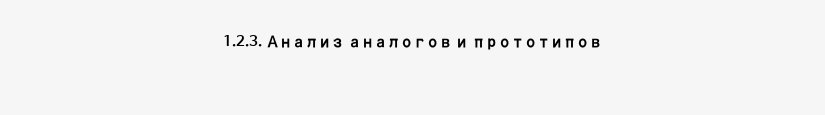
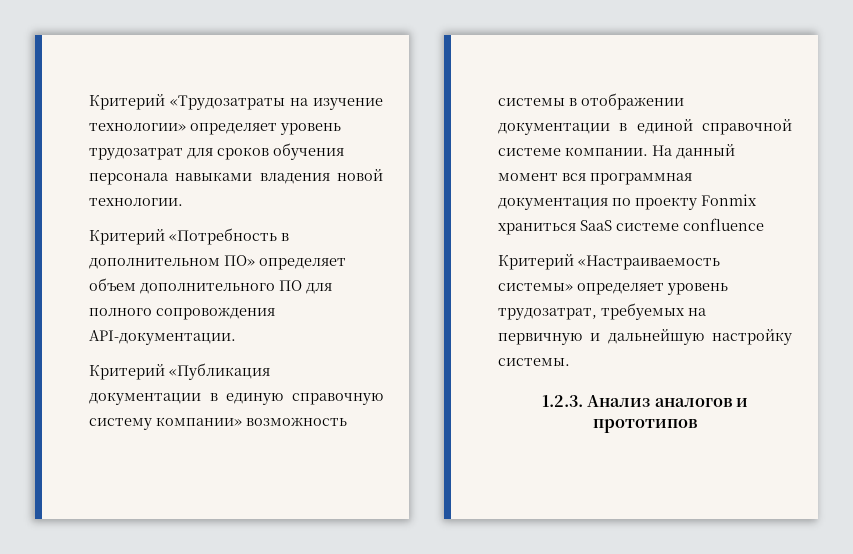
(222, 41) none -> [89,94,383,110] [89,123,341,135] [89,143,344,160] [89,169,383,185] [89,198,183,206] [89,228,289,245] [89,255,346,270] [89,278,332,294] [89,307,275,320] [89,330,236,345] [89,363,270,380] [89,392,383,405] [89,417,347,430] [498,93,684,110] [498,119,792,135] [498,144,735,159] [498,173,692,185] [498,194,757,210] [498,218,764,235] [498,254,720,270] [498,283,728,295] [498,303,706,320] [498,329,792,345] [498,358,570,366] Критерий «Трудозатраты на изучение технологии» определяет уровень трудозатрат для сроков обучения персонала навыками владения новой технологии. // Критерий «Потребность в дополнительном ПО» определяет объем дополнительного ПО для полного сопровождения API-документации. // Критерий «Публикация документации в единую справочную систему компании» возможность системы в отображении документации в единой справочной системе компании. На данный момент вся программная документация по проекту Fonmix храниться SaaS системе confluence // Критерий «Настраиваемость системы» определяет уровень трудозатрат, требуемых на первичную и дальнейшую настройку системы. //

